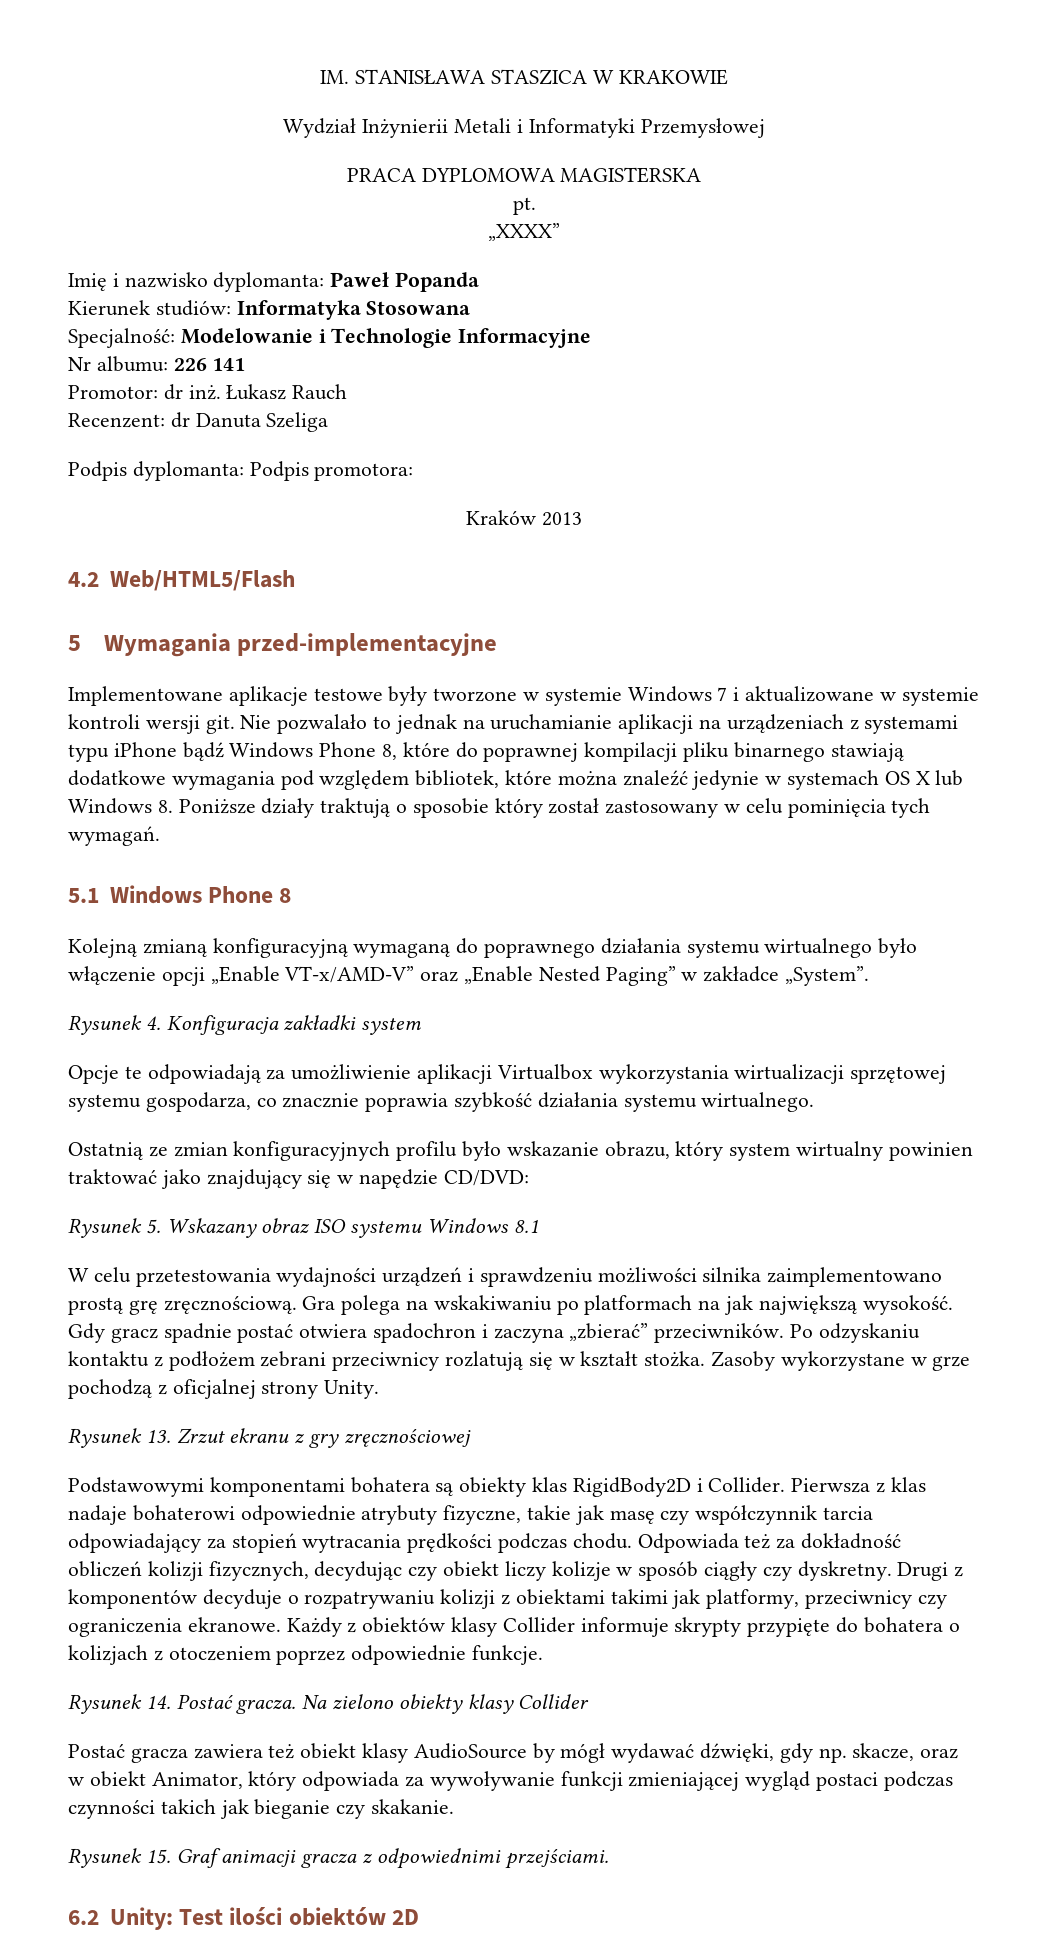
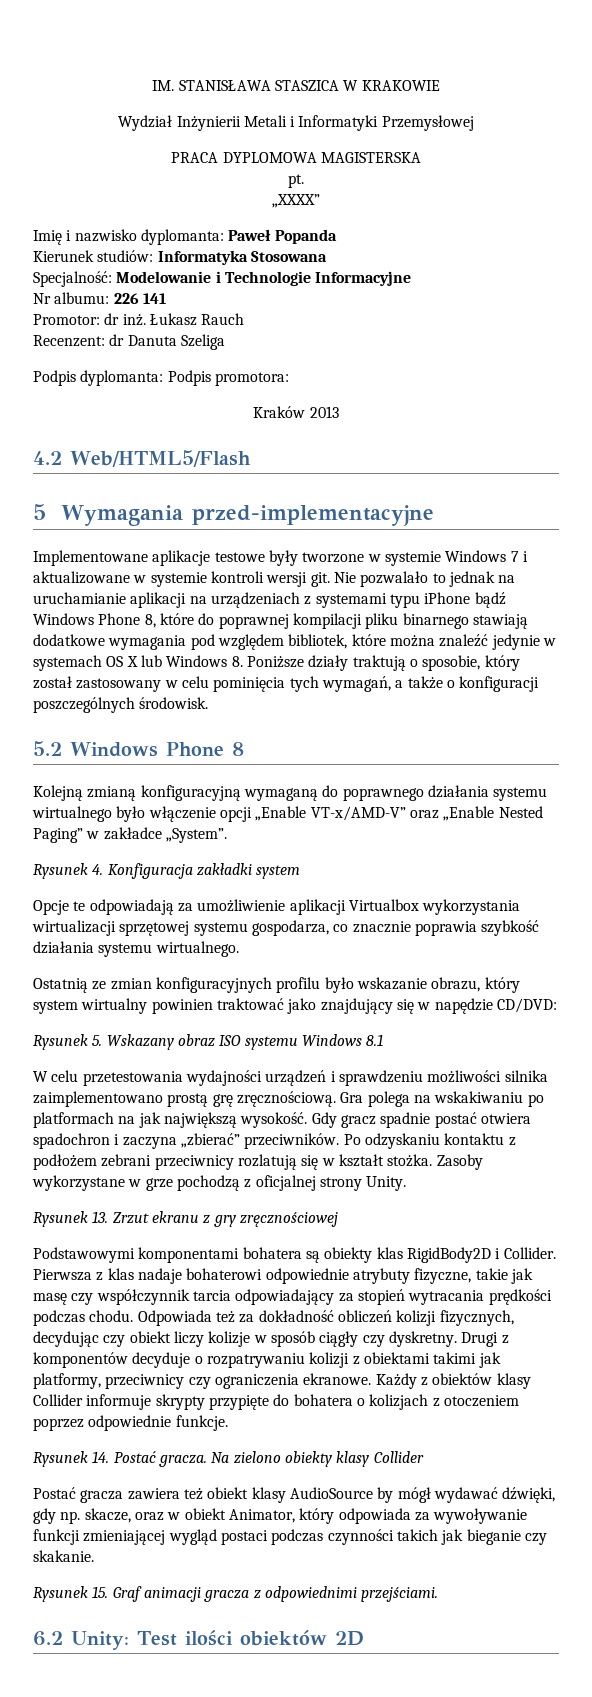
[412,798,489,818] sposobie -> [422,655,481,671] sposobie,
[68,826,160,846] [68,888,99,903] wymagań. // 5.1 -> [321,676,540,692] [33,697,209,713] [33,741,62,756] wymagań, a także o konfiguracji poszczególnych środowisk. // 5.2

